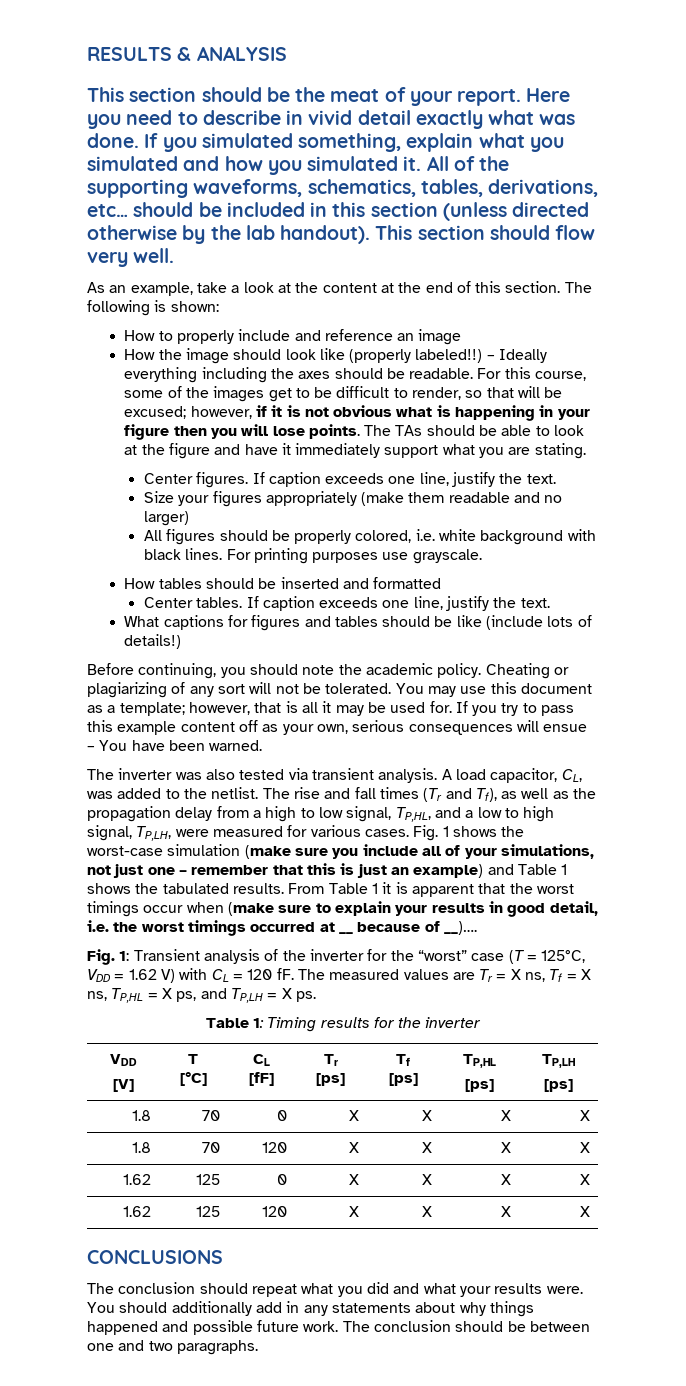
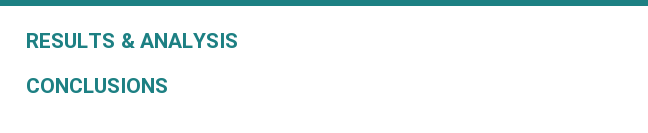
[87,87,571,106] [87,110,576,129] [87,133,564,152] [87,156,510,175] [87,179,599,198] [87,202,590,221] [87,225,596,244] [87,248,175,267] [87,281,592,296] [87,300,219,316] [124,329,462,345] [124,348,548,364] [124,367,587,383] [124,386,563,402] [124,405,590,421] [124,424,585,440] [124,443,586,459] [143,472,556,488] [143,491,563,507] [143,511,189,526] [143,529,596,545] [143,548,482,564] [124,577,442,589] [143,596,550,611] [124,615,592,631] [124,634,182,649] [87,663,569,679] [87,682,592,698] [87,701,575,716] [87,720,588,735] [87,740,263,751] [87,768,582,783] [87,787,597,802] [87,806,555,822] [87,825,525,841] [87,844,594,859] [87,863,568,878] [87,882,574,897] [87,901,598,917] [87,920,335,936] [338,932,353,934] [357,921,477,935] [87,949,586,965] [87,968,592,983] [87,988,316,1003] [205,1017,482,1032] [109,1054,137,1066] [112,1079,134,1092] [188,1054,198,1064] [179,1072,207,1086] [252,1054,270,1066] [248,1072,274,1086] [323,1054,338,1066] [316,1073,345,1086] [396,1054,410,1066] [388,1073,418,1086] [462,1054,496,1068] [464,1079,494,1092] [541,1054,575,1068] [543,1079,573,1092] [132,1110,152,1121] [202,1110,221,1121] [277,1110,288,1121] [349,1110,360,1121] [422,1110,433,1121] [501,1110,512,1121] [580,1110,591,1121] [132,1142,152,1153] [202,1142,221,1153] [262,1142,288,1153] [349,1142,360,1153] [422,1142,433,1153] [501,1142,512,1153] [580,1142,591,1153] [123,1174,152,1185] [196,1174,221,1185] [277,1174,288,1185] [349,1174,360,1185] [422,1174,433,1185] [501,1174,512,1185] [580,1174,591,1185] [123,1206,152,1217] [196,1206,221,1217] [262,1206,288,1217] [349,1206,360,1217] [422,1206,433,1217] [501,1206,512,1217] [580,1206,591,1217] [87,1250,223,1264] [87,1282,583,1297] [87,1301,534,1317] [87,1320,590,1335] [87,1340,258,1355] This section should be the meat of your report. Here you need to describe in vivid detail exactly what was done. If you simulated something, explain what you simulated and how you simulated it. All of the supporting waveforms, schematics, tables, derivations, etc… should be included in this section (unless directed otherwise by the lab handout). This section should flow very well. // As an example, take a look at the content at the end of this section. The following is shown: // How to properly include and reference an image // How the image should look like (properly labeled!!) – Ideally everything including the axes should be readable. For this course, some of the images get to be difficult to render, so that will be excused; however, if it is not obvious what is happening in your figure then you will lose points. The TAs should be able to look at the figure and have it immediately support what you are stating. // Center figures. If caption exceeds one line, justify the text. // Size your figures appropriately (make them readable and no larger) // All figures should be properly colored, i.e. white background with black lines. For printing purposes use grayscale. // How tables should be inserted and formatted // Center tables. If caption exceeds one line, justify the text. // What captions for figures and tables should be like (include lots of details!) // Before continuing, you should note the academic policy. Cheating or plagiarizing of any sort will not be tolerated. You may use this document as a template; however, that is all it may be used for. If you try to pass this example content off as your own, serious consequences will ensue – You have been warned. // The inverter was also tested via transient analysis. A load capacitor, CL, was added to the netlist. The rise and fall times (Tr and Tf), as well as the propagation delay from a high to low signal, TP,HL, and a low to high signal, TP,LH, were measured for various cases. Fig. 1 shows the worst-case simulation (make sure you include all of your simulations, not just one – remember that this is just an example) and Table 1 shows the tabulated results. From Table 1 it is apparent that the worst timings occur when (make sure to explain your results in good detail, i.e. the worst timings occurred at __ because of __)…. // Fig. 1: Transient analysis of the inverter for the “worst” case (T = 125°C, VDD = 1.62 V) with CL = 120 fF. The measured values are Tr = X ns, Tf = X ns, TP,HL = X ps, and TP,LH = X ps. // Table 1: Timing results for the inverter // VDD // [V] | T // [°C] | CL // [fF] | Tr // [ps] | Tf // [ps] | TP,HL // [ps] | TP,LH // [ps] // 1.8 | 70 | 0 | X | X | X | X // 1.8 | 70 | 120 | X | X | X | X // 1.62 | 125 | 0 | X | X | X | X // 1.62 | 125 | 120 | X | X | X | X // CONCLUSIONS // The conclusion should repeat what you did and what your results were. You should additionally add in any statements about why things happened and possible future work. The conclusion should be between one and two paragraphs. -> [26,78,168,93] CONCLUSIONS

